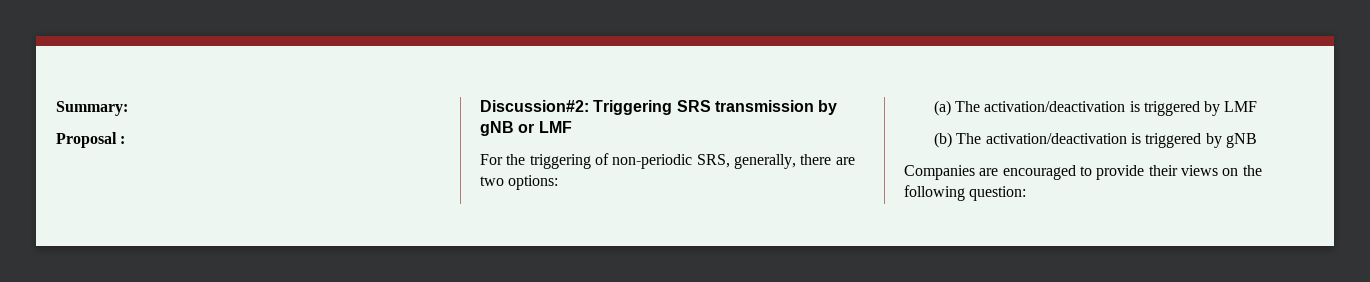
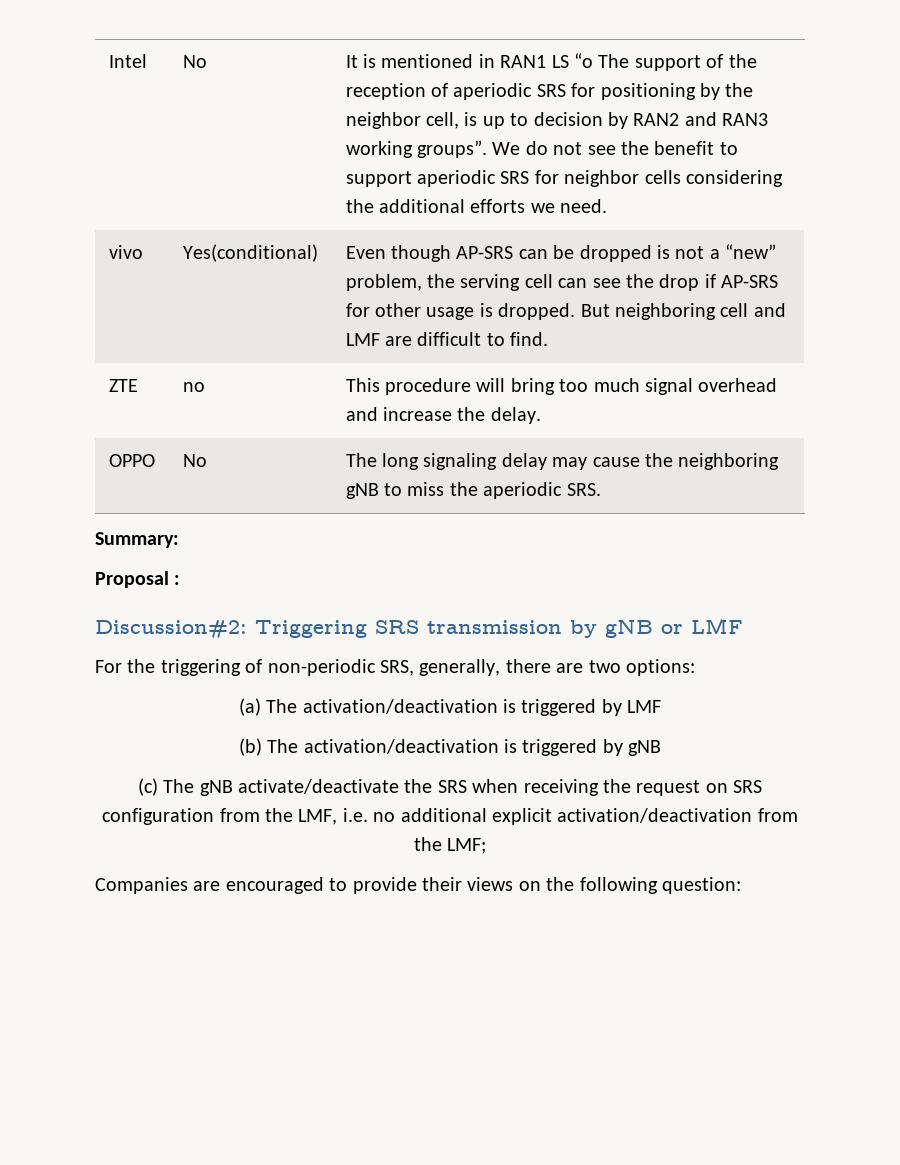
(56, 108) none -> [108,54,147,68] [182,55,207,68] [345,53,757,71] [345,83,754,100] [345,112,769,129] [345,140,738,158] [345,170,784,187] [345,199,608,213] [108,245,143,259] [182,244,318,262] [345,244,777,262] [345,274,779,291] [345,303,786,320] [345,332,549,346] [108,379,138,392] [182,382,205,392] [345,378,778,395] [345,407,541,424] [108,454,155,467] [182,454,207,467] [345,453,780,470] [345,482,601,499] Intel | No | It is mentioned in RAN1 LS “o The support of the reception of aperiodic SRS for positioning by the neighbor cell, is up to decision by RAN2 and RAN3 working groups”. We do not see the benefit to support aperiodic SRS for neighbor cells considering the additional efforts we need. // vivo | Yes(conditional) | Even though AP-SRS can be dropped is not a “new” problem, the serving cell can see the drop if AP-SRS for other usage is dropped. But neighboring cell and LMF are difficult to find. // ZTE | no | This procedure will bring too much signal overhead and increase the delay. // OPPO | No | The long signaling delay may cause the neighboring gNB to miss the aperiodic SRS. //
(1257, 140) none -> [137,778,763,796] [102,808,798,825] [413,837,487,854] // (c) The gNB activate/deactivate the SRS when receiving the request on SRS configuration from the LMF, i.e. no additional explicit activation/deactivation from the LMF;

